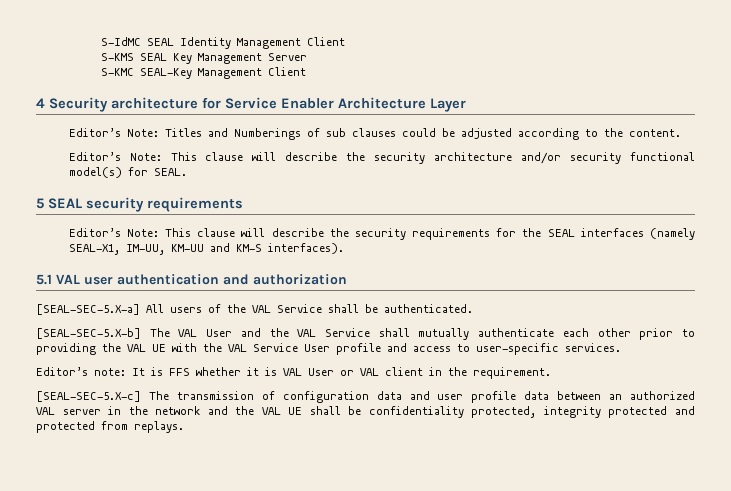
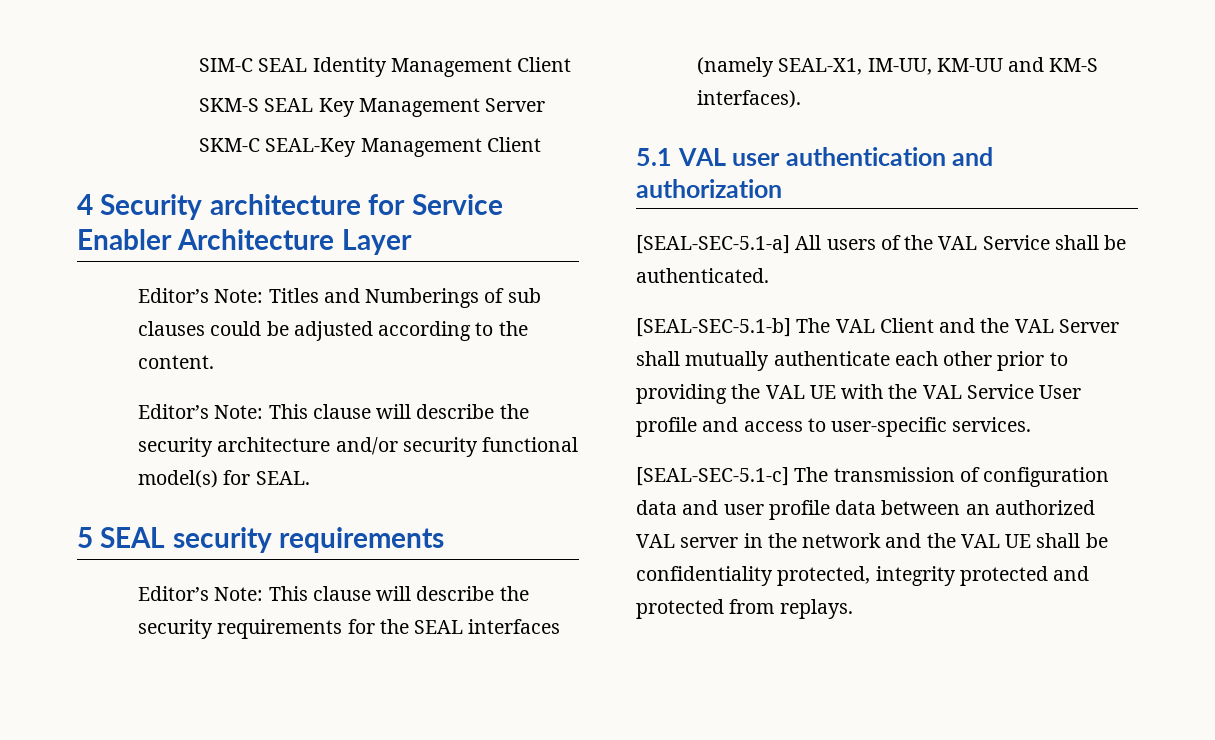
[101,37,142,46] S-IdMC -> [199,58,254,72] SIM-C
[101,53,135,61] S-KMS -> [199,98,260,112] SKM-S
[101,68,135,76] S-KMC -> [199,138,261,152] SKM-C
[36,304,140,315] [SEAL-SEC-5.X-a] -> [636,235,790,254] [SEAL-SEC-5.1-a]
[36,328,141,339] [SEAL-SEC-5.X-b] -> [636,318,791,337] [SEAL-SEC-5.1-b]
[206,328,371,337] User and the VAL Service -> [879,318,1119,333] Client and the VAL Server
[36,367,551,379] [36,391,141,402] Editor’s note: It is FFS whether it is VAL User or VAL client in the requirement. // [SEAL-SEC-5.X-c] -> [636,467,789,486] [SEAL-SEC-5.1-c]

